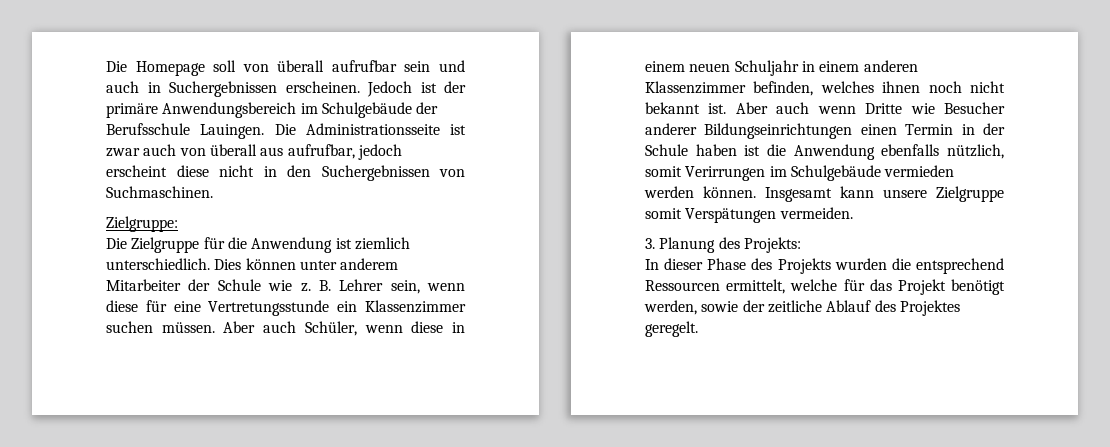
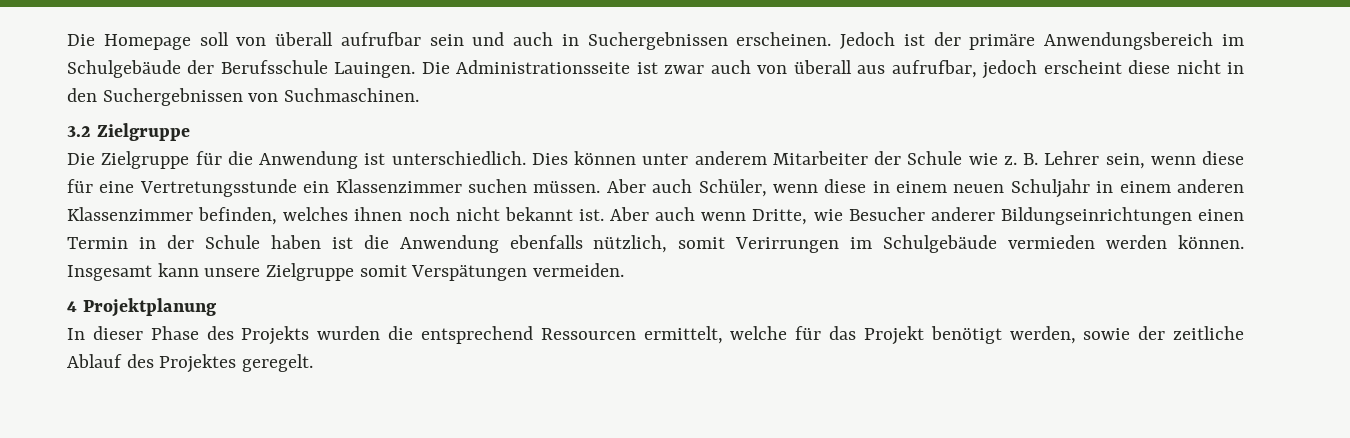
[106,216,178,232] Zielgruppe: -> [67,123,190,141] 3.2 Zielgruppe
[354,237,410,250] ziemlich -> (386, 159) none
[865,103,903,114] Dritte -> [752,209,808,225] Dritte,
[645,237,801,253] 3. Planung des Projekts: -> [67,298,216,317] 4 Projektplanung

